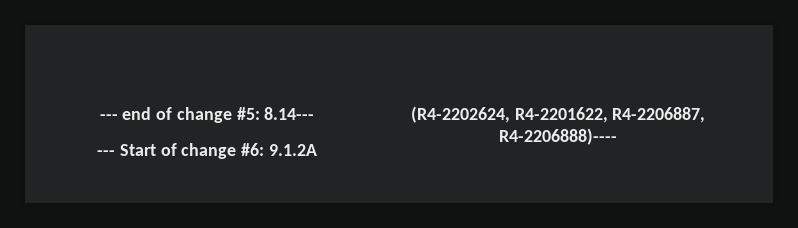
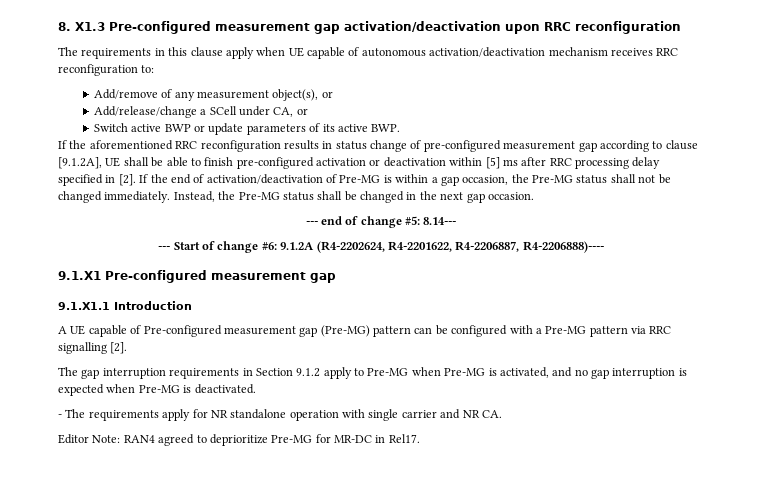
(99, 117) none -> [58,21,681,34] [58,47,679,59] [58,64,155,76] [93,89,333,101] [93,106,308,118] [93,123,401,135] [58,140,698,152] [58,157,661,169] [58,174,671,186] [58,191,534,203] 8. X1.3 Pre-configured measurement gap activation/deactivation upon RRC reconfiguration // The requirements in this clause apply when UE capable of autonomous activation/deactivation mechanism receives RRC reconfiguration to: // Add/remove of any measurement object(s), or // Add/release/change a SCell under CA, or // Switch active BWP or update parameters of its active BWP. // If the aforementioned RRC reconfiguration results in status change of pre-configured measurement gap according to clause [9.1.2A], UE shall be able to finish pre-configured activation or deactivation within [5] ms after RRC processing delay specified in [2]. If the end of activation/deactivation of Pre-MG is within a gap occasion, the Pre-MG status shall not be changed immediately. Instead, the Pre-MG status shall be changed in the next gap occasion. //
(617, 136) none -> [58,270,336,283] [58,301,192,310] [58,325,672,337] [58,342,128,354] [58,367,687,379] [58,384,256,396] [58,409,502,421] [58,434,420,446] // 9.1.X1 Pre-configured measurement gap // 9.1.X1.1 Introduction // A UE capable of Pre-configured measurement gap (Pre-MG) pattern can be configured with a Pre-MG pattern via RRC signalling [2]. // The gap interruption requirements in Section 9.1.2 apply to Pre-MG when Pre-MG is activated, and no gap interruption is expected when Pre-MG is deactivated. // - The requirements apply for NR standalone operation with single carrier and NR CA. // Editor Note: RAN4 agreed to deprioritize Pre-MG for MR-DC in Rel17.

